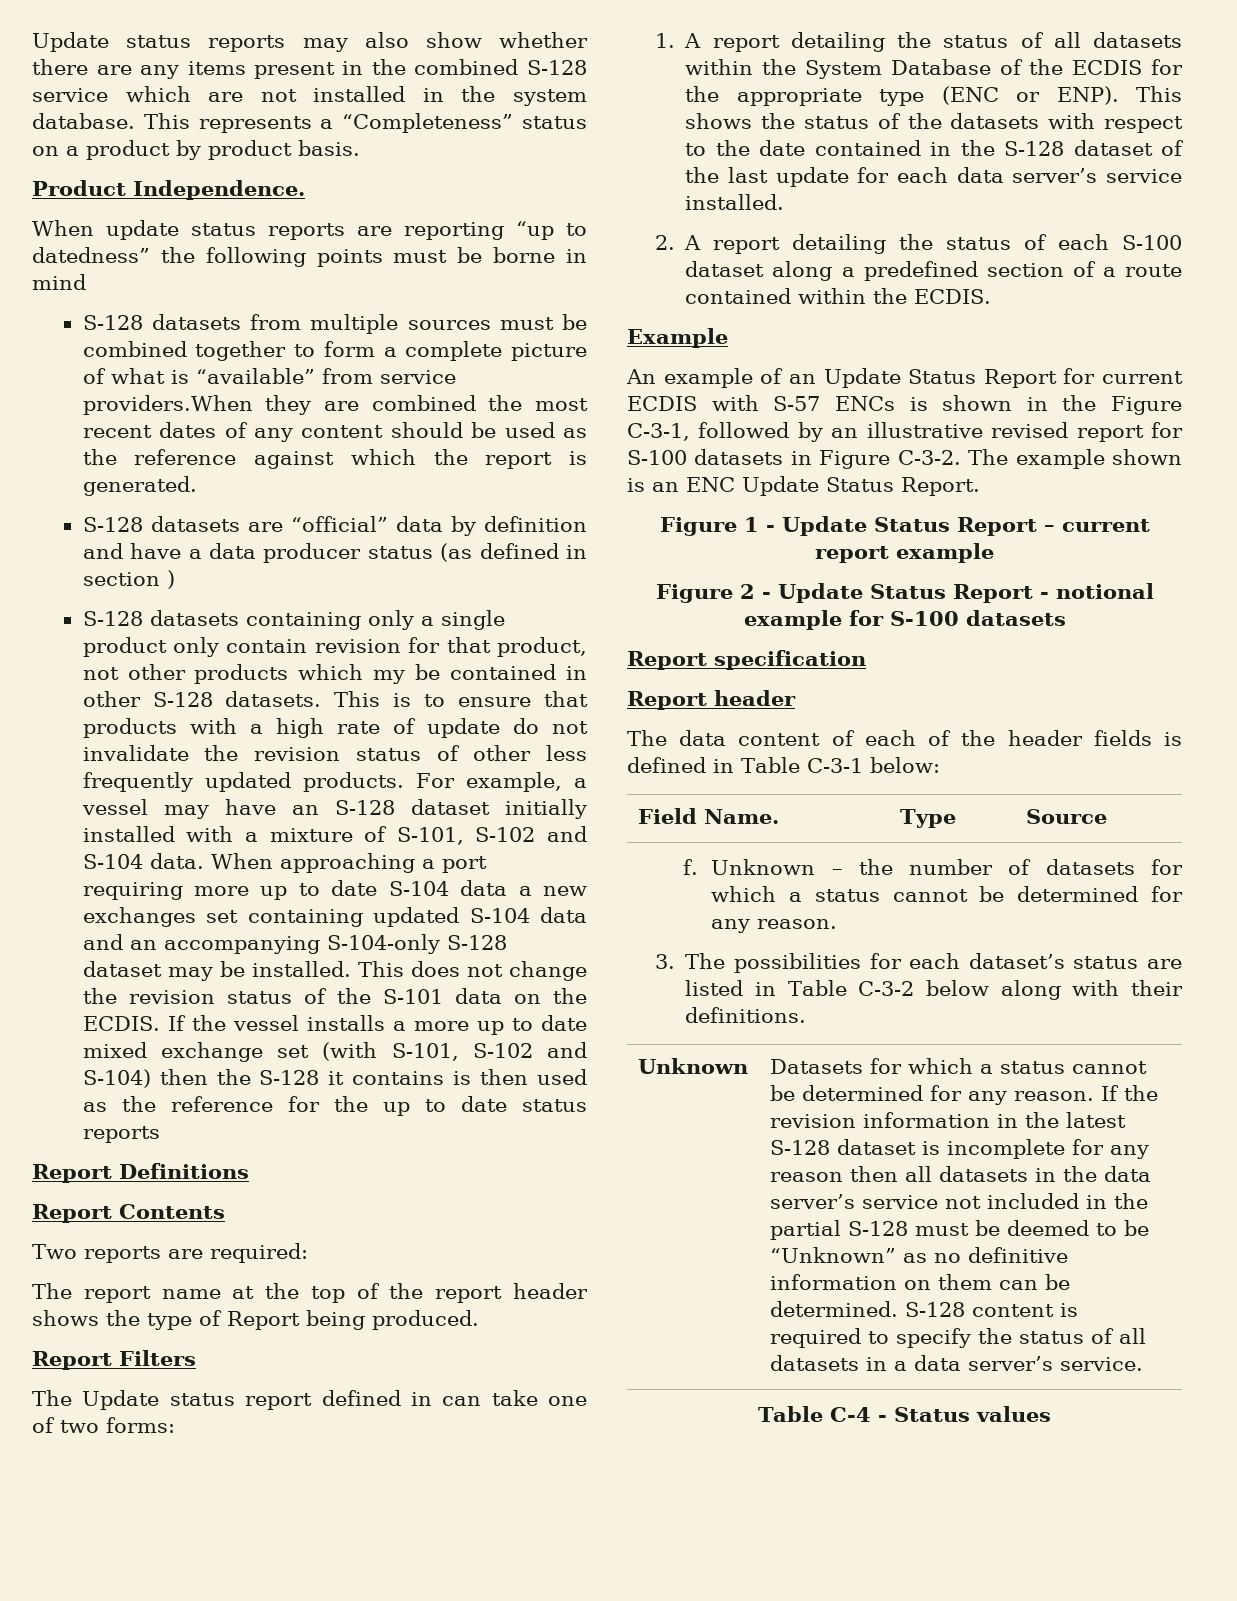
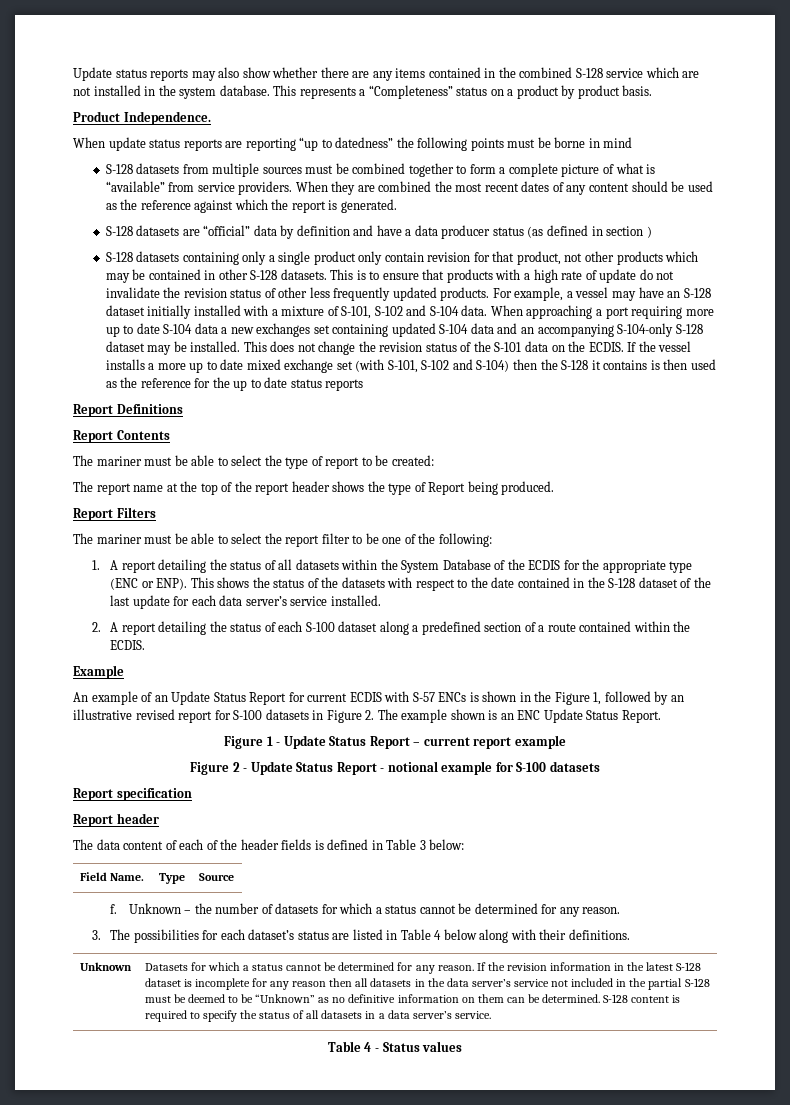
[253,62,335,79] present -> [428,67,481,78] contained
[82,395,253,415] providers.When -> [238,181,328,195] providers. When
[373,670,406,684] my -> [105,273,130,283] may
[32,1243,308,1263] Two reports are required: -> [73,455,434,469] The mariner must be able to select the type of report to be created:
[82,1390,587,1410] [32,1417,175,1433] Update status report defined in can take one of two forms: -> [96,533,492,547] mariner must be able to select the report filter to be one of the following:
[627,423,690,441] C-3-1, -> [593,692,602,705] 1,
[897,450,961,465] C-3-2. -> [365,710,375,720] 2.
[806,758,863,773] C-3-1 -> [419,840,426,850] 3
[858,981,915,996] C-3-2 -> [434,930,442,940] 4
[830,1407,872,1422] C-4 -> [364,1042,372,1052] 4

